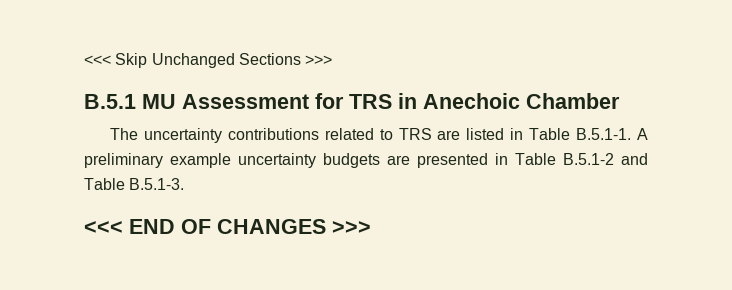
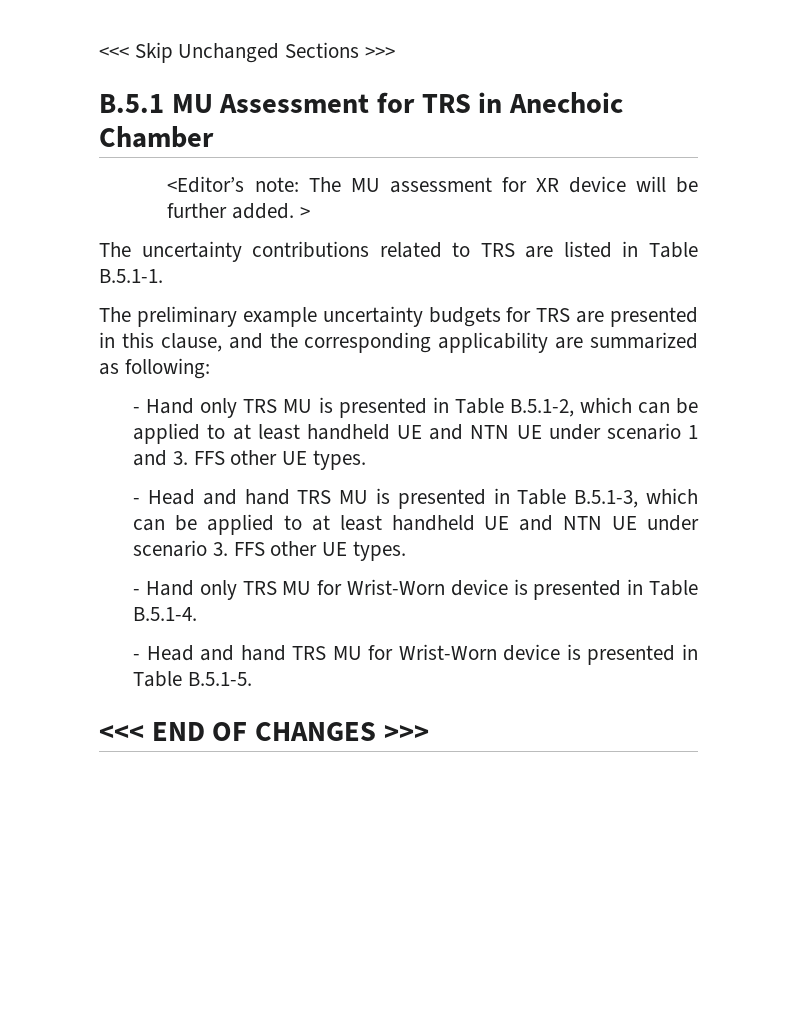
(620, 101) none -> [167,176,698,193] [167,203,310,219] // <Editor’s note: The MU assessment for XR device will be further added. >
[637,128,649,140] A -> [99,307,131,322] // The
(380, 160) none -> [506,307,571,322] for TRS
[515,153,648,165] [84,178,185,190] Table B.5.1-2 and Table B.5.1-3. -> [121,332,698,353] [99,358,210,379] [133,397,698,418] [133,423,698,444] [133,450,366,470] [133,488,698,509] [133,514,699,535] [133,540,406,561] [133,579,698,600] [133,607,198,621] [133,644,699,665] [133,671,252,687] this clause, and the corresponding applicability are summarized as following: // - Hand only TRS MU is presented in Table B.5.1-2, which can be applied to at least handheld UE and NTN UE under scenario 1 and 3. FFS other UE types. // - Head and hand TRS MU is presented in Table B.5.1-3, which can be applied to at least handheld UE and NTN UE under scenario 3. FFS other UE types. // - Hand only TRS MU for Wrist-Worn device is presented in Table B.5.1-4. // - Head and hand TRS MU for Wrist-Worn device is presented in Table B.5.1-5.

